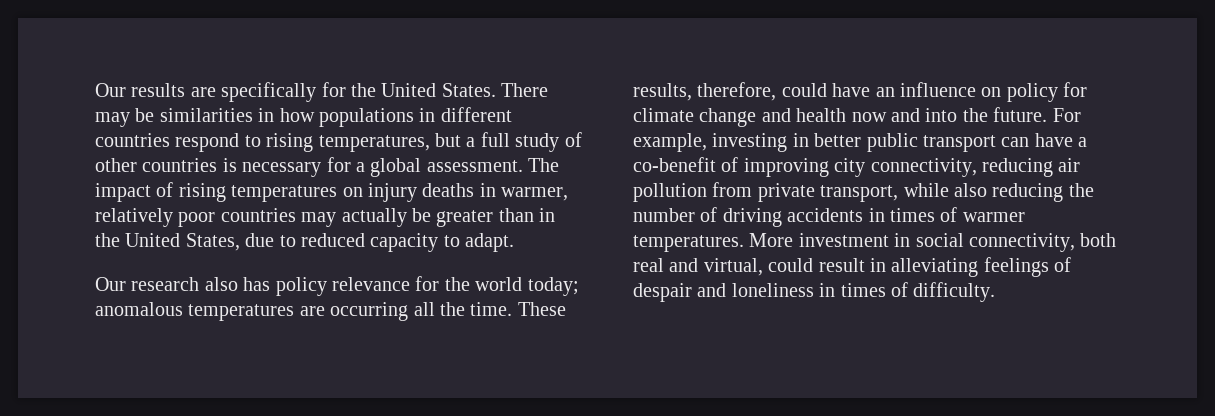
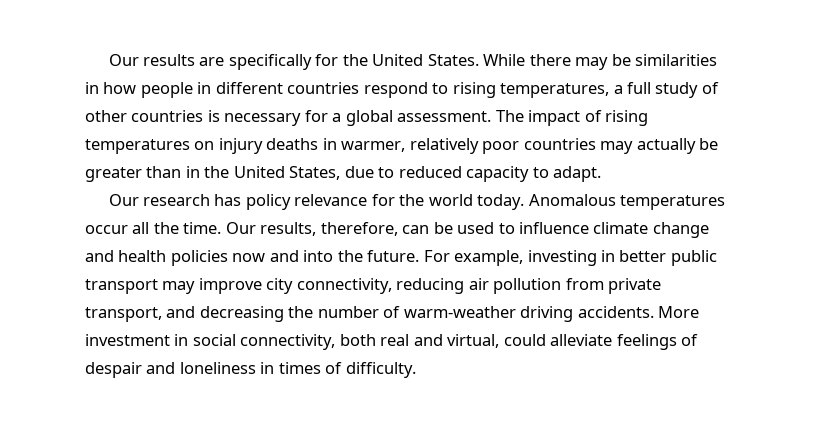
[501,83,549,97] There -> [483,54,571,66] While there
[319,108,414,127] populations -> [140,82,193,98] people
[435,133,461,147] but -> (610, 90) none
[204,277,238,291] also -> (210, 200) none
[527,277,579,296] [95,302,409,321] today; anomalous temperatures are occurring -> [477,194,726,210] [85,225,128,234] today. Anomalous temperatures occur
[517,302,566,316] These -> [225,222,256,234] Our
[781,82,1088,102] could have an influence on policy for -> [402,222,590,234] can be used to influence
(847, 115) none -> [170,250,228,266] policies
[1001,133,1088,147] [633,157,829,177] can have a co-benefit of improving -> [162,278,262,294] may improve
[903,183,1094,202] [633,207,1025,227] [633,235,744,252] while also reducing the number of driving accidents in times of warmer temperatures. -> [166,306,654,322] and decreasing the number of warm-weather driving accidents.
[818,258,979,277] result in alleviating -> [550,334,613,346] alleviate

